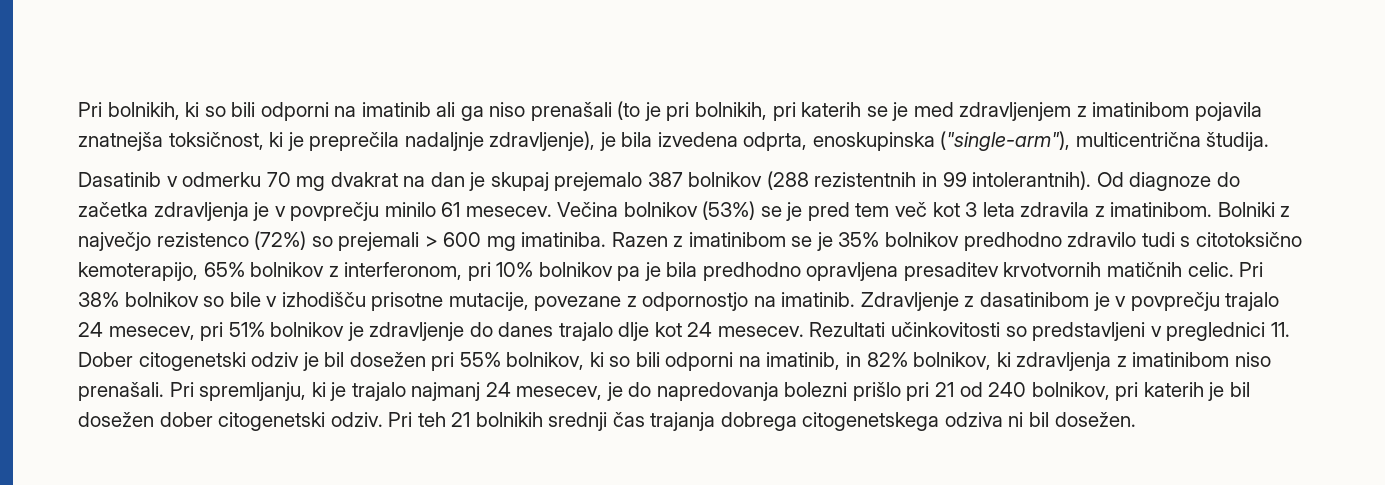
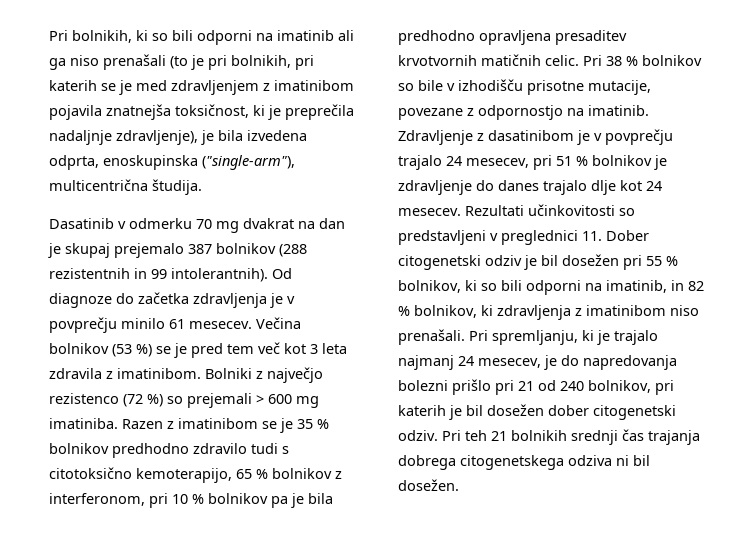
[702,201,756,220] (53%) -> [112,344,152,357] (53 %)
[254,231,307,250] (72%) -> [123,394,163,407] (72 %)
[838,232,880,247] 35% -> [297,419,329,429] 35 %
[203,262,245,277] 65% -> [236,469,268,479] 65 %
[496,262,534,277] 10% -> [172,494,204,504] 10 %
[78,292,119,307] 38% -> [606,56,638,66] 38 %
[228,322,265,337] 51% -> [556,156,588,166] 51 %
[459,352,501,367] 55% -> [646,256,678,266] 55 %
[866,352,908,367] 82% -> [688,281,704,291] [398,306,410,316] 82 %

